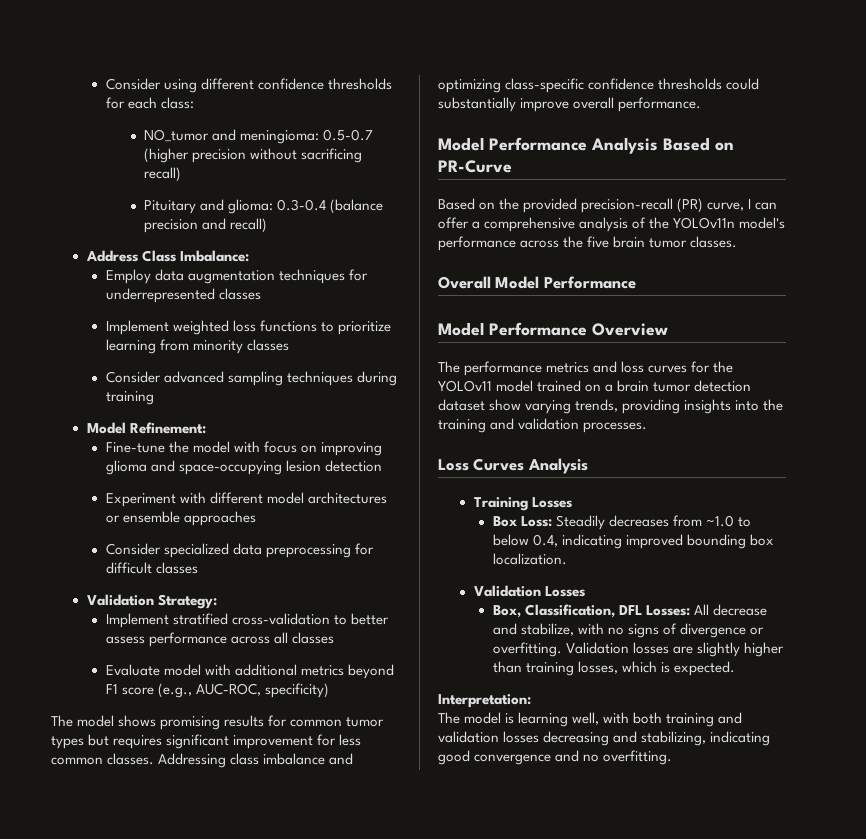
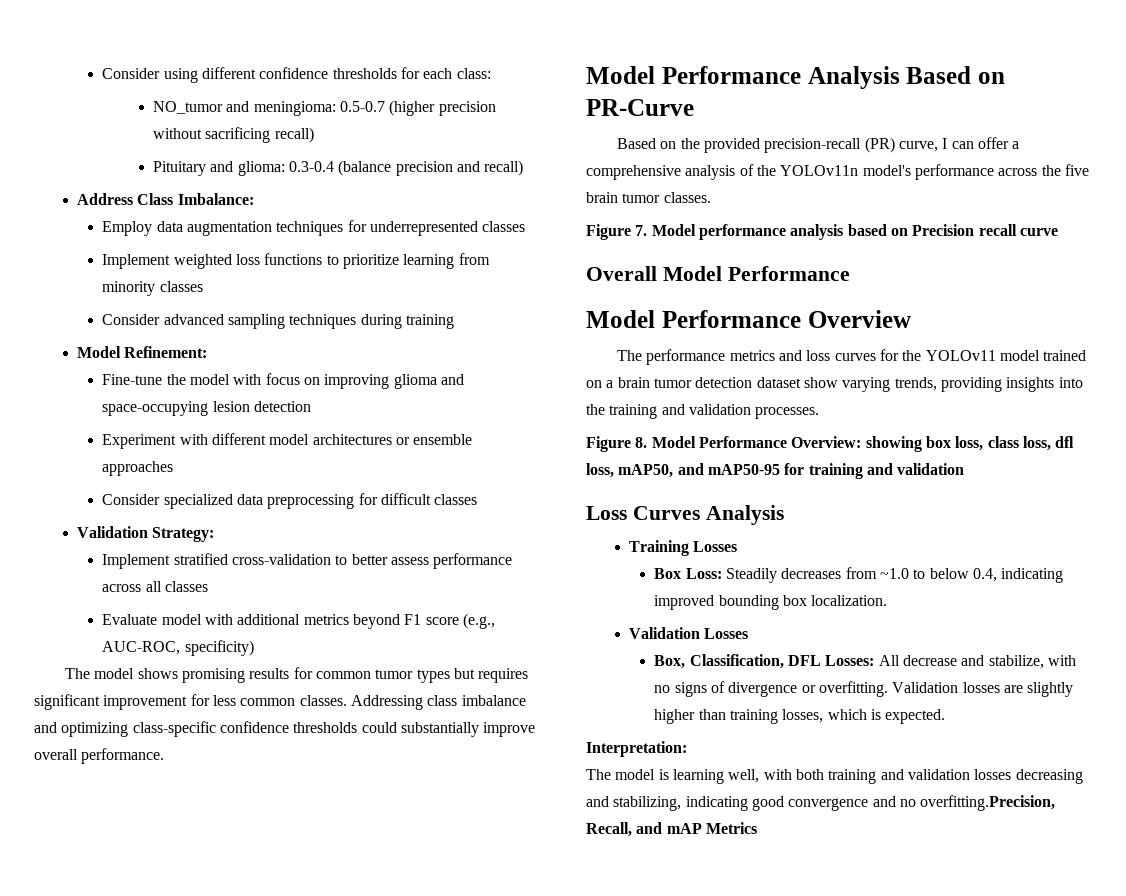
(738, 242) none -> [586,224,1058,240] // Figure 7. Model performance analysis based on Precision recall curve
(648, 427) none -> [586,436,1075,452] [586,463,965,479] // Figure 8. Model Performance Overview: showing box loss, class loss, dfl loss, mAP50, and mAP50-95 for training and validation
[603,750,673,765] overfitting. -> [920,795,1056,811] [586,822,757,837] overfitting.Precision, Recall, and mAP Metrics

